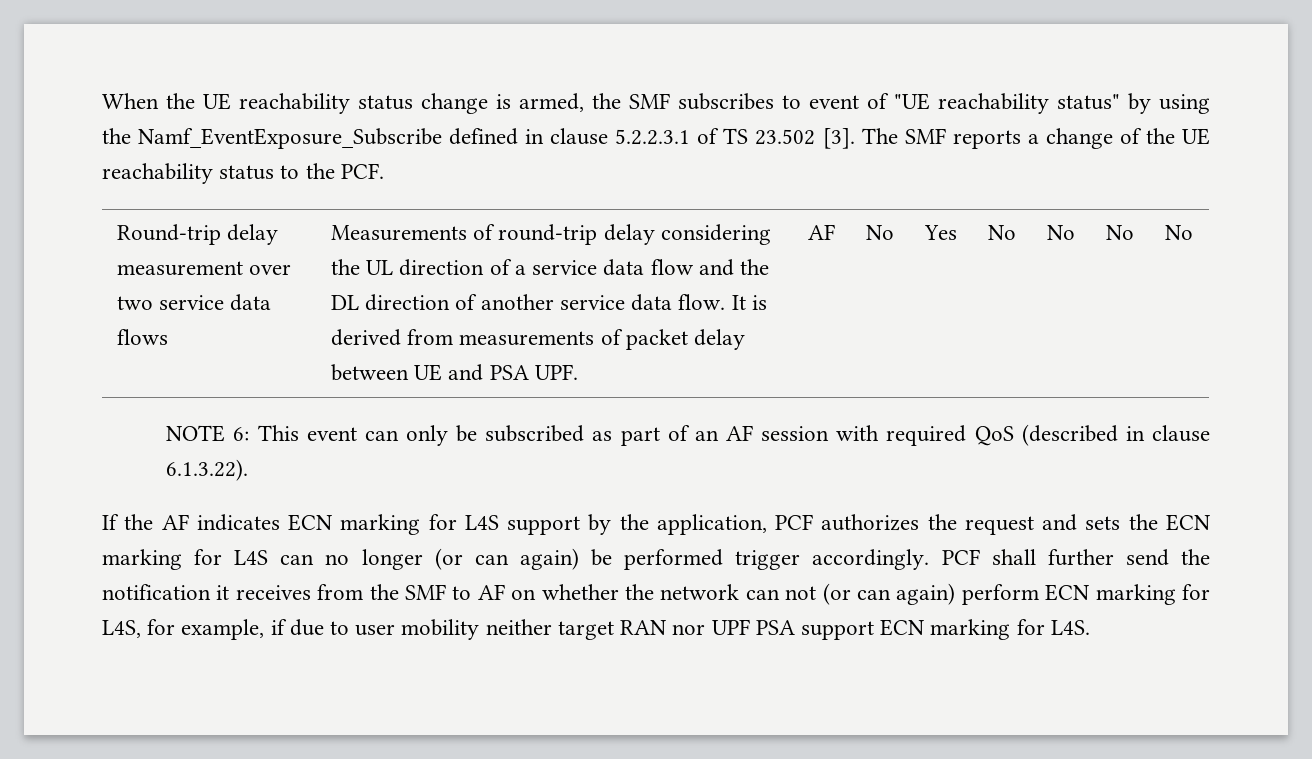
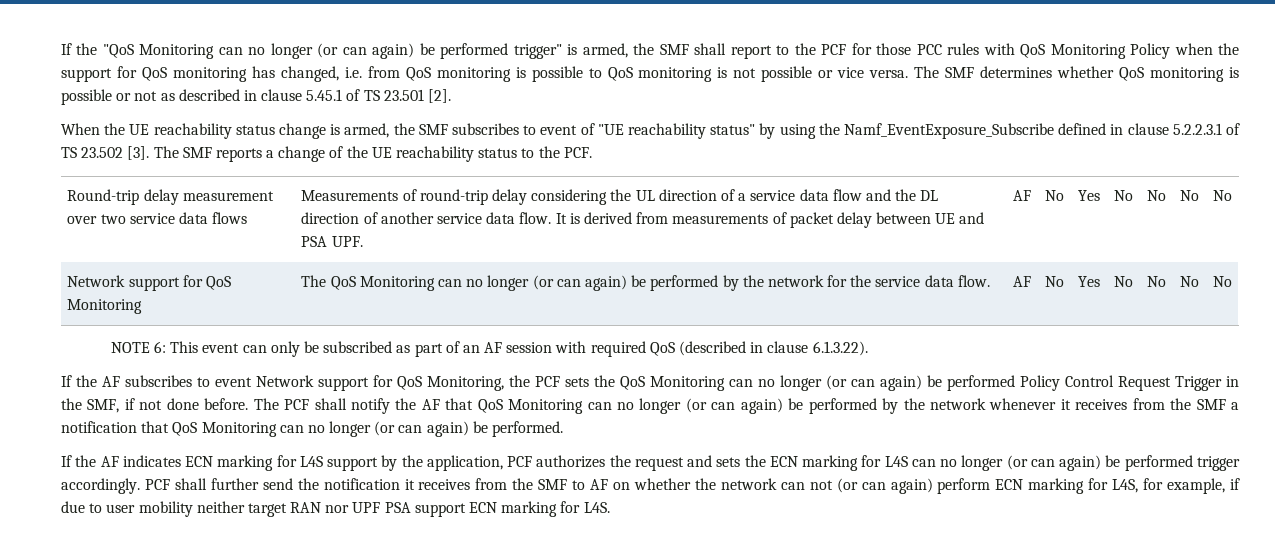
(102, 101) none -> [61,43,1240,59] [61,66,1239,82] [61,89,452,105] If the "QoS Monitoring can no longer (or can again) be performed trigger" is armed, the SMF shall report to the PCF for those PCC rules with QoS Monitoring Policy when the support for QoS monitoring has changed, i.e. from QoS monitoring is possible to QoS monitoring is not possible or vice versa. The SMF determines whether QoS monitoring is possible or not as described in clause 5.45.1 of TS 23.501 [2]. //
(1193, 232) none -> [67,275,232,291] [67,299,143,314] [301,275,990,291] [1012,276,1031,287] [1044,276,1064,287] [1077,276,1100,287] [1113,276,1133,287] [1146,276,1166,287] [1179,276,1199,287] [1212,276,1232,287] // Network support for QoS Monitoring | The QoS Monitoring can no longer (or can again) be performed by the network for the service data flow. | AF | No | Yes | No | No | No | No
(249, 470) none -> [61,375,1239,391] [61,398,1239,414] [61,421,564,437] // If the AF subscribes to event Network support for QoS Monitoring, the PCF sets the QoS Monitoring can no longer (or can again) be performed Policy Control Request Trigger in the SMF, if not done before. The PCF shall notify the AF that QoS Monitoring can no longer (or can again) be performed by the network whenever it receives from the SMF a notification that QoS Monitoring can no longer (or can again) be performed.

